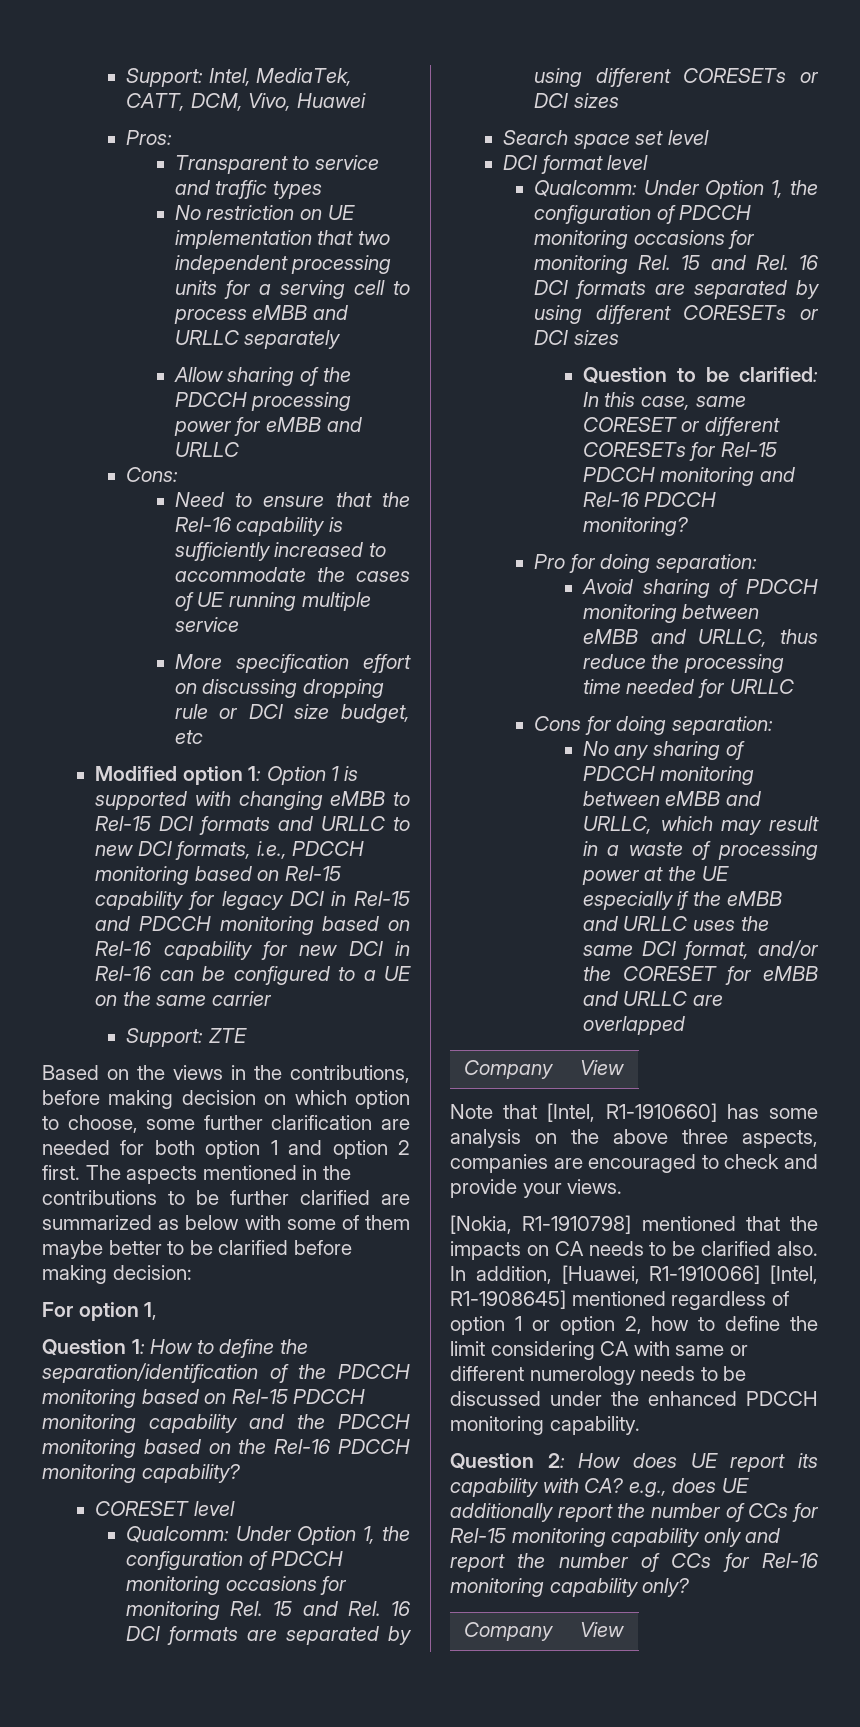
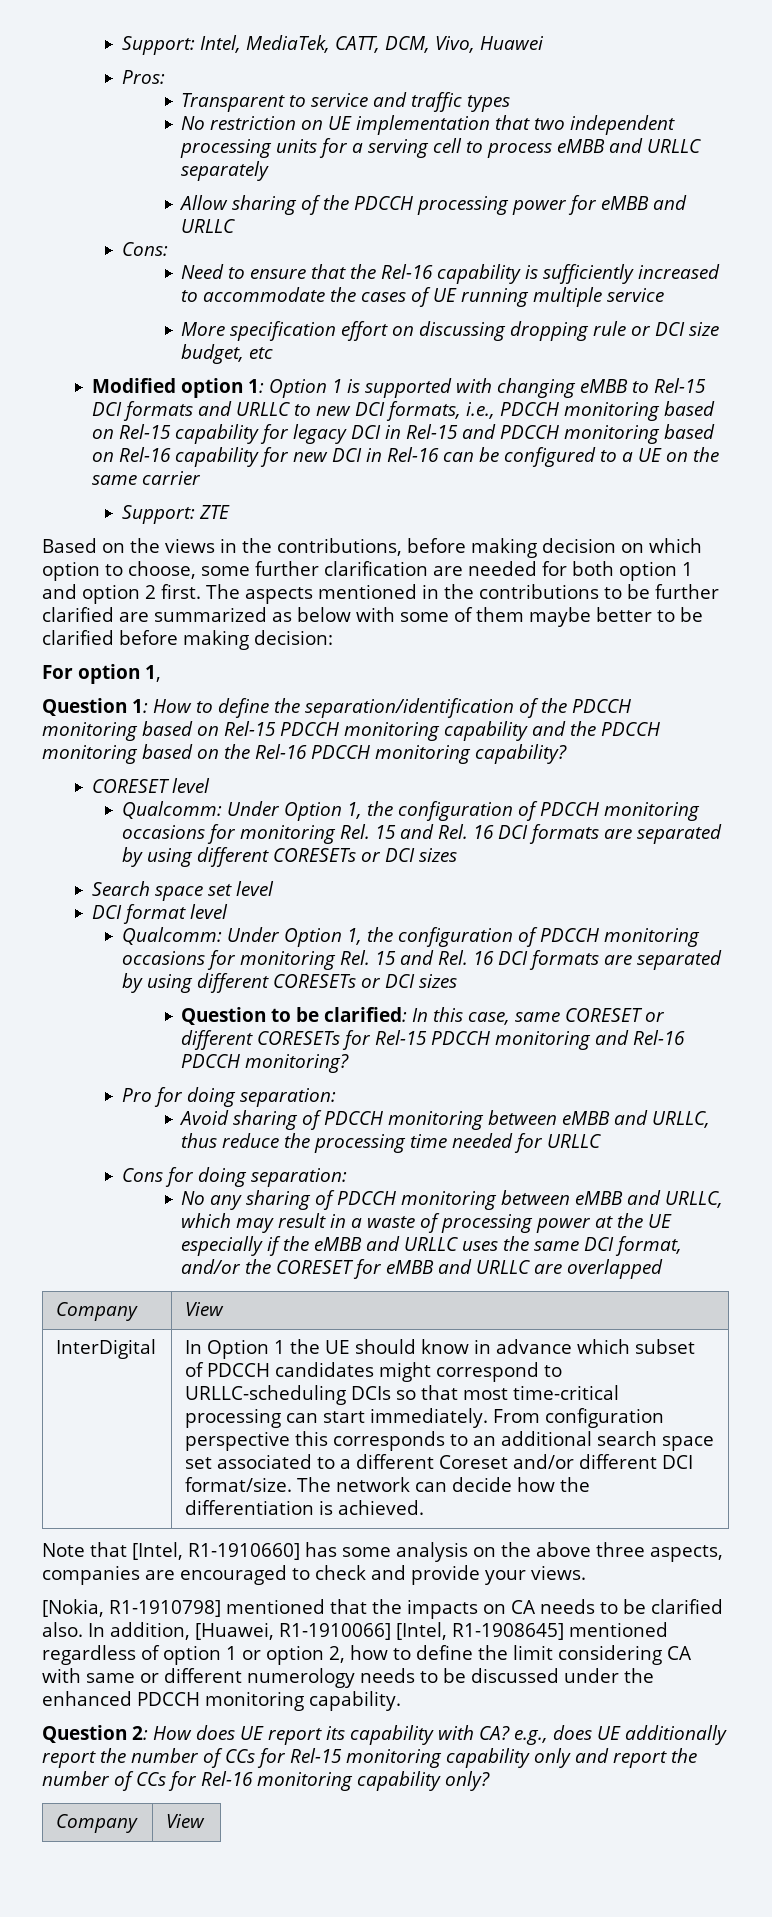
(624, 1067) none -> [56,1339,157,1359] [185,1339,696,1359] [185,1362,563,1382] [185,1385,620,1405] [185,1408,665,1428] [185,1431,715,1451] [185,1454,694,1469] [185,1477,591,1492] [185,1500,425,1515] // InterDigital | In Option 1 the UE should know in advance which subset of PDCCH candidates might correspond to URLLC-scheduling DCIs so that most time-critical processing can start immediately. From configuration perspective this corresponds to an additional search space set associated to a different Coreset and/or different DCI format/size. The network can decide how the differentiation is achieved.

